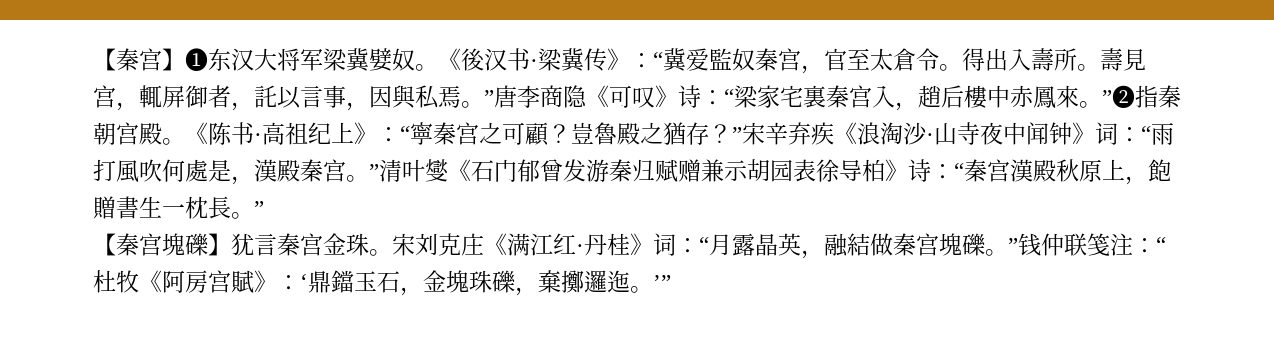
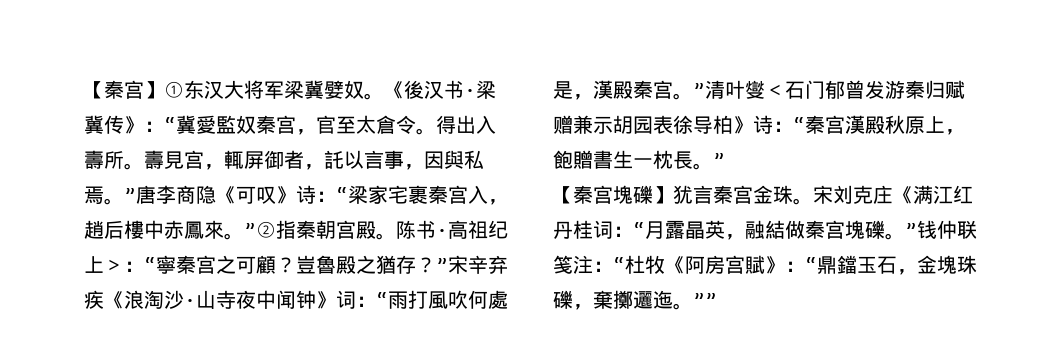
[185,48,208,71] ❶ -> [164,81,184,98] ①
[686,48,709,71] 爱 -> [196,115,216,134] 愛
[803,85,826,108] 裏 -> [408,185,428,204] 裹
[1102,85,1135,108] ”❷ -> [244,221,276,238] ”②
[185,122,208,144] 《 -> (396, 236) none
[354,122,377,144] 》 -> [104,259,124,272] ＞
[448,159,471,181] 《 -> [765,84,785,97] ＜
[576,233,653,256] ·丹桂》 -> [553,220,593,239] 丹桂
[300,274,308,290] ‘ -> [805,257,817,272] “
[584,270,671,293] 邏迤。’” -> [633,290,717,310] 邐迤。””

